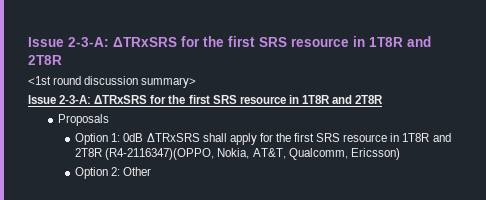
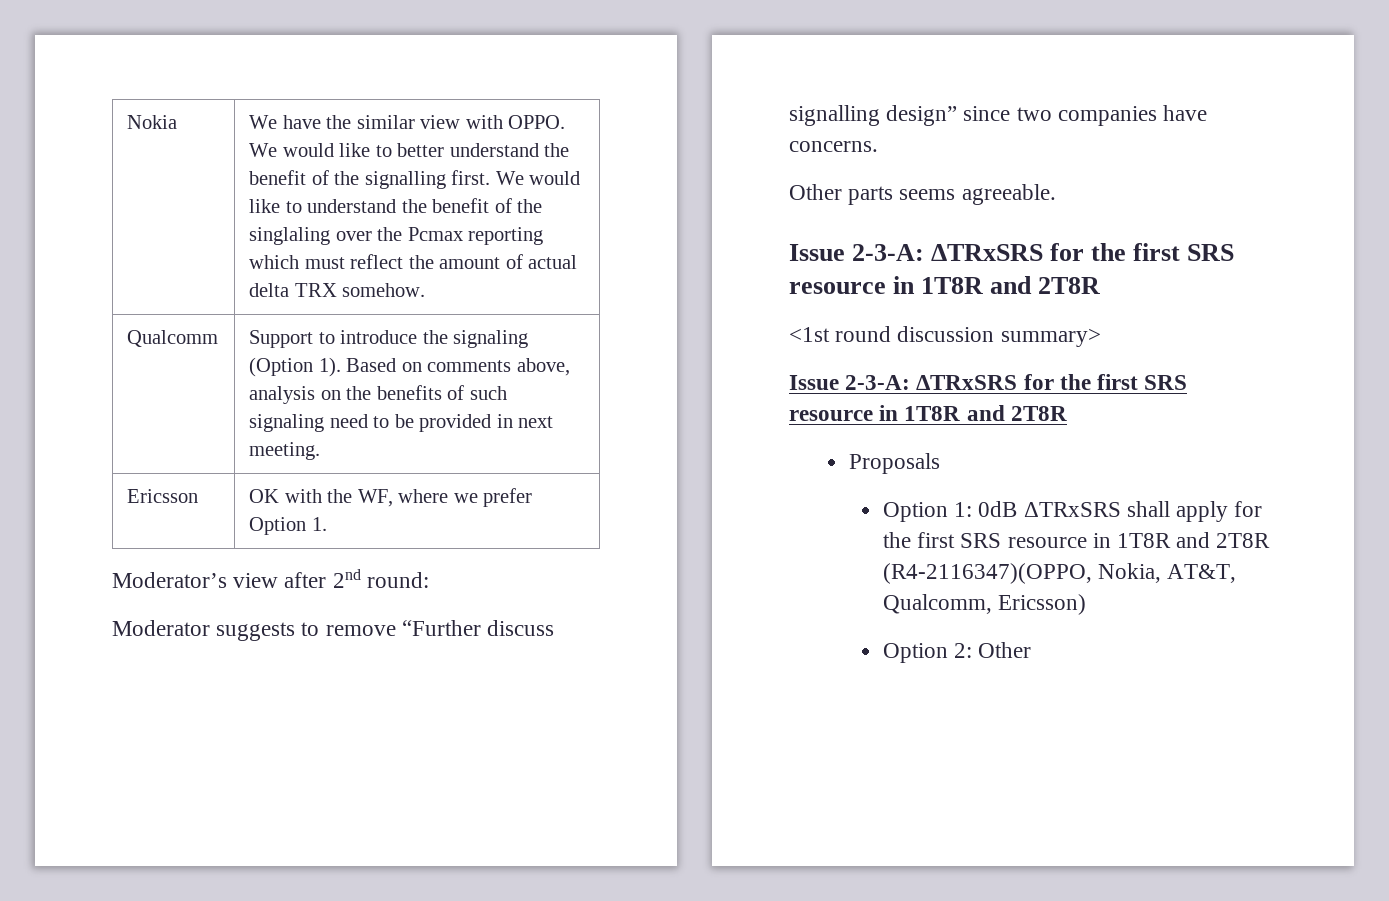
(28, 42) none -> [127,115,178,129] [249,115,566,129] [249,143,570,157] [249,170,581,189] [249,198,543,213] [249,227,544,245] [249,254,578,269] [249,283,426,297] [127,330,219,347] [249,330,529,348] [249,357,570,377] [249,385,507,404] [249,414,554,432] [249,442,321,460] [127,489,199,503] [249,488,533,507] [249,517,327,535] [112,569,429,588] [112,620,555,641] [789,105,1208,126] [789,141,878,152] [789,184,1056,205] Nokia | We have the similar view with OPPO. We would like to better understand the benefit of the signalling first. We would like to understand the benefit of the singlaling over the Pcmax reporting which must reflect the amount of actual delta TRX somehow. // Qualcomm | Support to introduce the signaling (Option 1). Based on comments above, analysis on the benefits of such signaling need to be provided in next meeting. // Ericsson | OK with the WF, where we prefer Option 1. // Moderator’s view after 2nd round: // Moderator suggests to remove “Further discuss signalling design” since two companies have concerns. // Other parts seems agreeable. //

